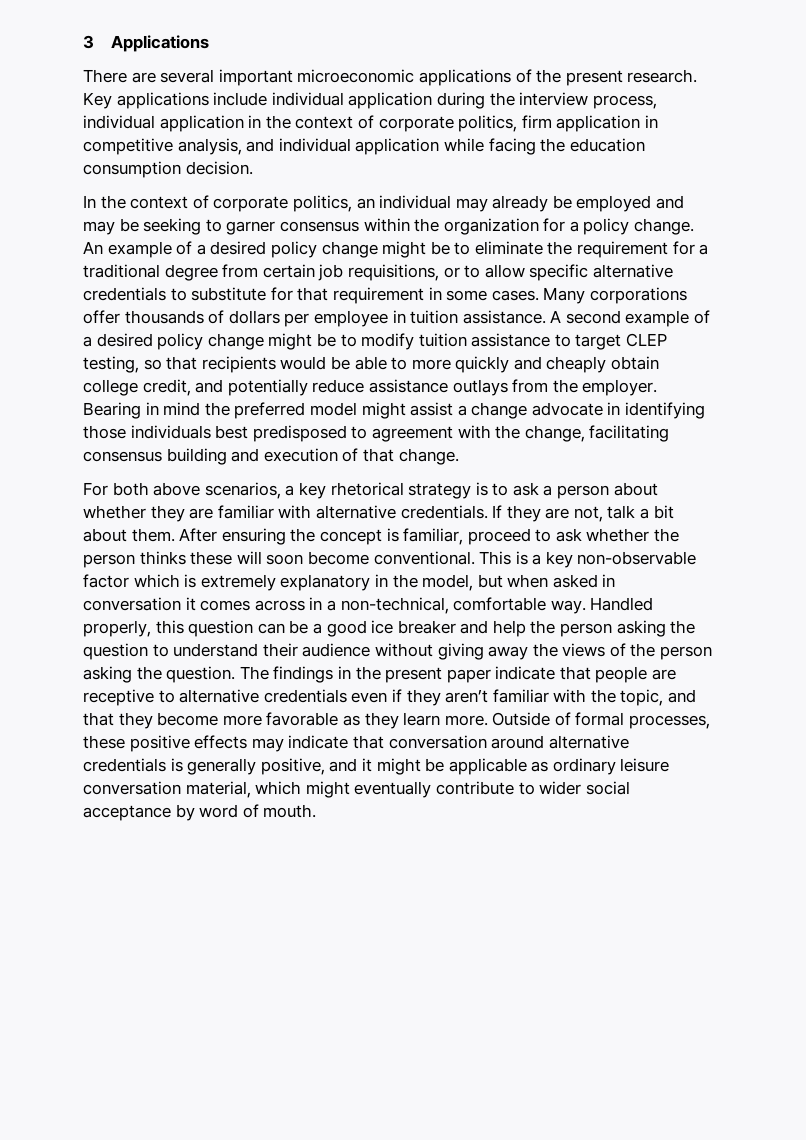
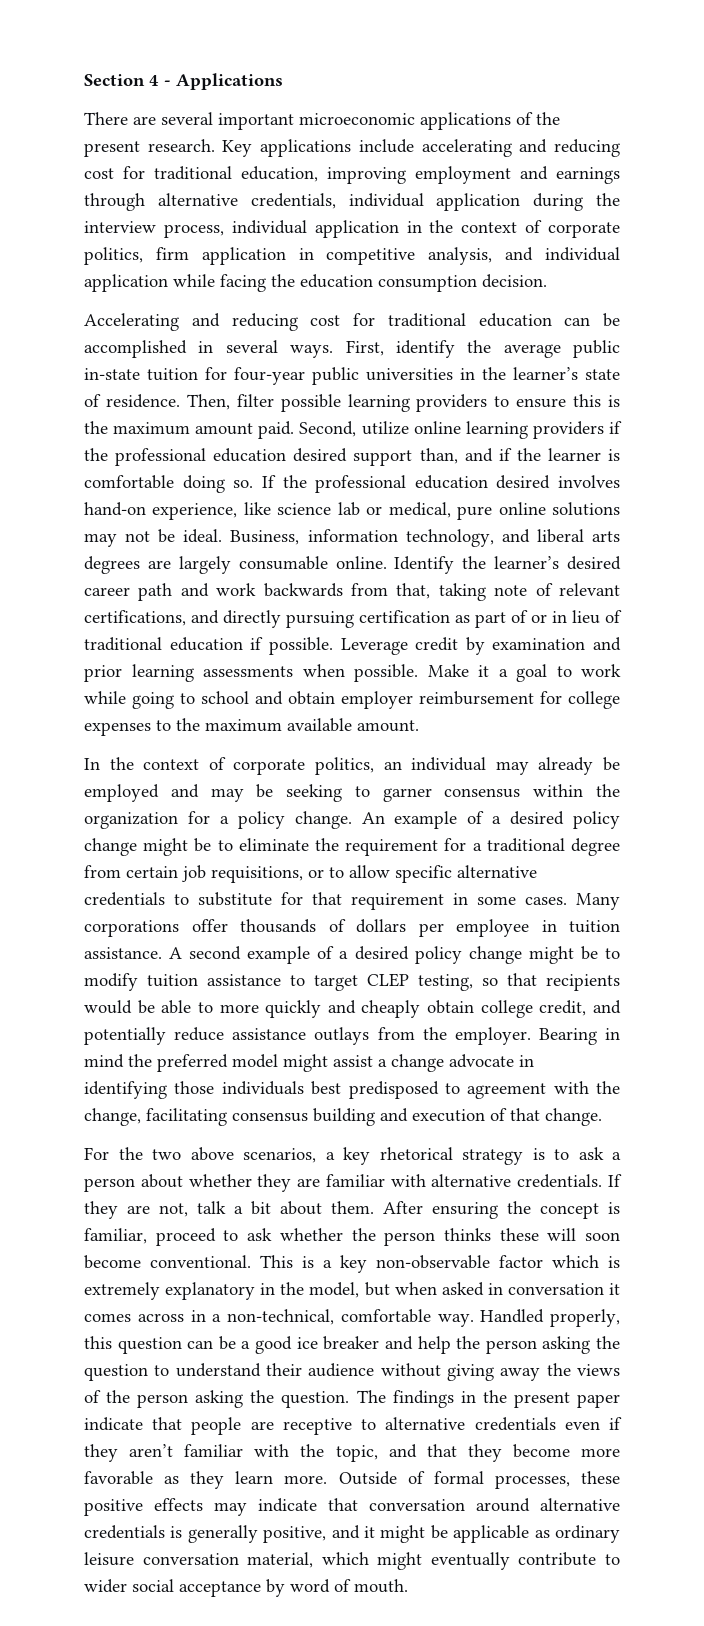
[83,35,94,49] 3 -> [84,74,171,86] Section 4 -
(268, 99) none -> [421,139,620,157] [84,166,620,184] [84,193,336,211] accelerating and reducing cost for traditional education, improving employment and earnings through alternative credentials,
(253, 168) none -> [84,313,620,331] [84,340,620,358] [84,367,620,385] [84,394,620,412] [84,421,622,439] [84,448,621,466] [84,475,620,493] [84,502,621,520] [84,529,620,547] [84,556,621,574] [84,583,620,601] [84,610,622,628] [84,637,621,655] [84,664,621,682] [84,691,620,709] [84,718,419,736] // Accelerating and reducing cost for traditional education can be accomplished in several ways. First, identify the average public in-state tuition for four-year public universities in the learner’s state of residence. Then, filter possible learning providers to ensure this is the maximum amount paid. Second, utilize online learning providers if the professional education desired support than, and if the learner is comfortable doing so. If the professional education desired involves hand-on experience, like science lab or medical, pure online solutions may not be ideal. Business, information technology, and liberal arts degrees are largely consumable online. Identify the learner’s desired career path and work backwards from that, taking note of relevant certifications, and directly pursuing certification as part of or in lieu of traditional education if possible. Leverage credit by examination and prior learning assessments when possible. Make it a goal to work while going to school and obtain employer reimbursement for college expenses to the maximum available amount.
[112,482,149,496] both -> [118,1147,181,1160] the two

